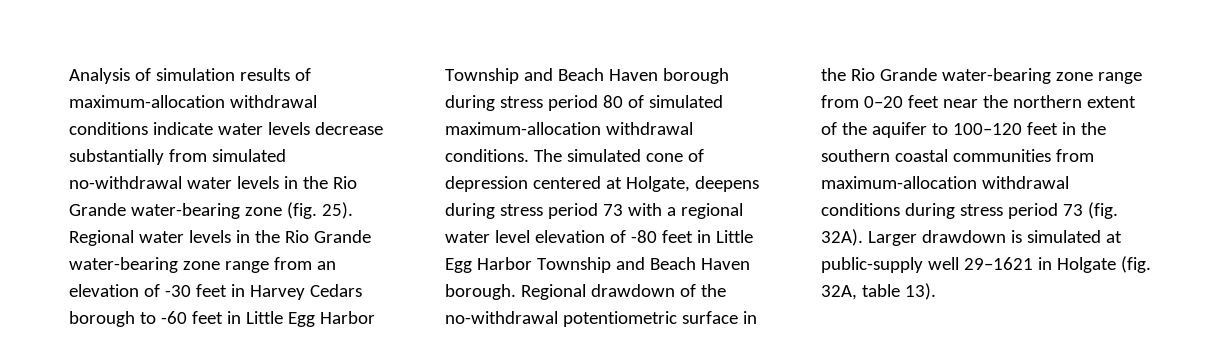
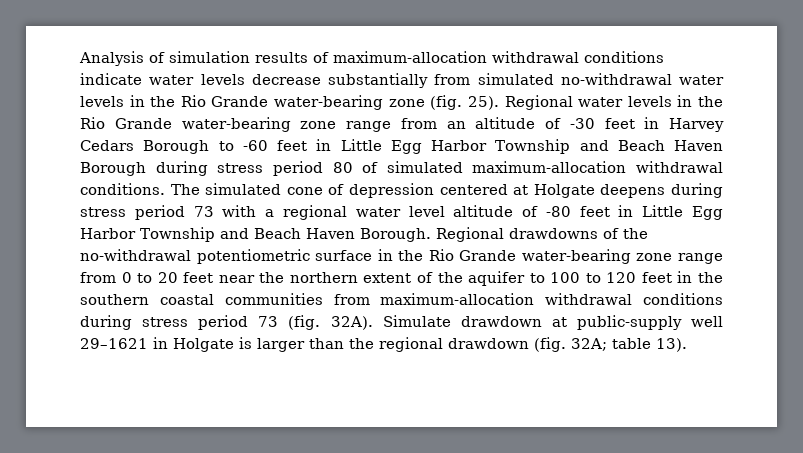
[69,284,139,297] elevation -> [475,117,536,129] altitude
[69,311,135,327] borough -> [143,140,210,154] Borough
[662,68,729,84] borough -> [80,162,146,176] Borough
[625,176,690,192] Holgate, -> [533,184,595,198] Holgate
[534,230,605,243] elevation -> [453,205,514,217] altitude
[445,284,675,300] borough. Regional drawdown -> [359,227,598,242] Borough. Regional drawdowns
[863,96,903,108] 0–20 -> [121,272,178,283] 0 to 20
[952,123,1022,135] 100–120 -> [550,272,637,283] 100 to 120
[867,230,1101,246] Larger drawdown is simulated -> [382,315,542,327] Simulate drawdown
[1120,256,1151,273] [821,285,857,300] (fig. 32A, -> [239,337,607,352] is larger than the regional drawdown (fig. 32A;

